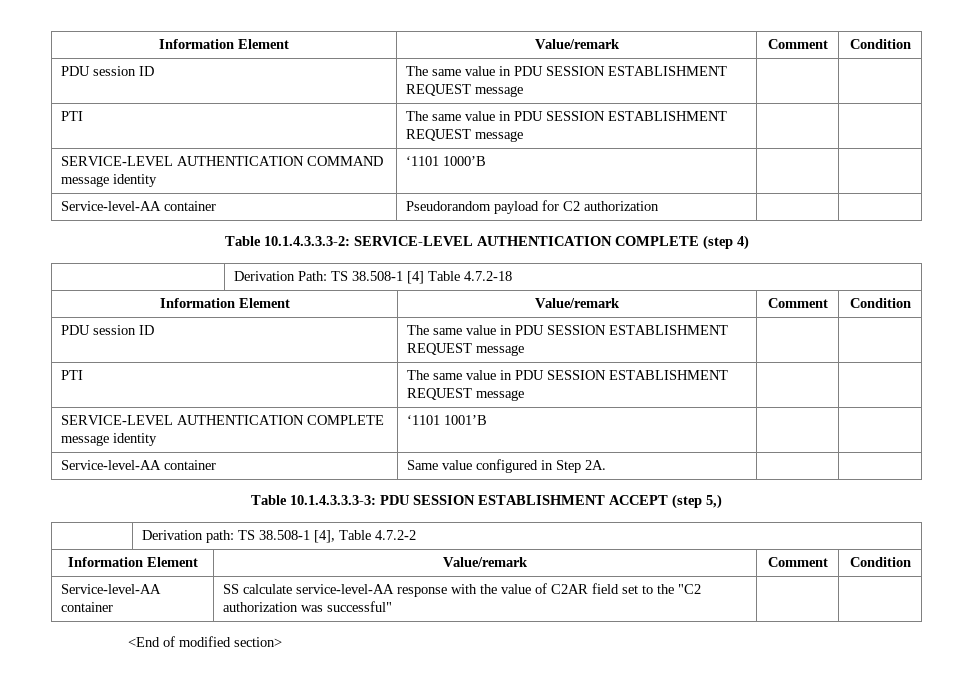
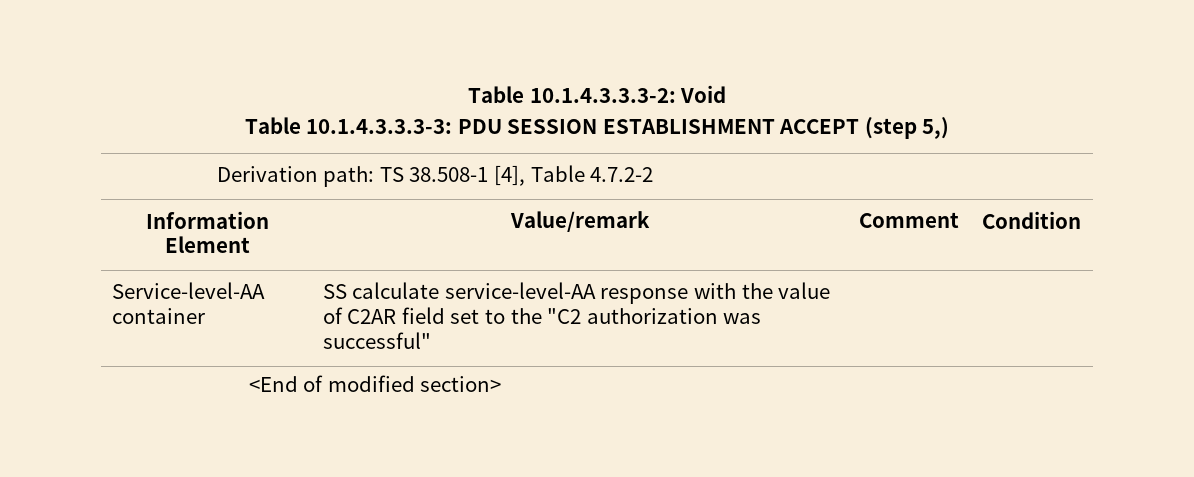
[159,39,289,49] [534,39,620,49] [767,39,828,49] [849,39,911,49] [61,66,155,76] [406,66,728,76] [406,84,524,97] [61,111,84,121] [406,111,728,121] [406,129,524,142] [61,156,384,166] [61,174,158,187] [406,156,487,166] [61,201,217,211] [406,200,660,214] [224,235,749,250] [234,271,513,284] [159,298,290,308] [535,298,620,308] [767,298,828,308] [849,298,911,308] [61,325,155,335] [407,325,729,335] [407,343,525,356] [61,370,84,380] [407,370,729,380] [407,388,525,401] [61,415,385,425] [61,433,158,446] [407,415,488,425] [61,460,217,470] [407,459,607,473] Information Element | Value/remark | Comment | Condition // PDU session ID | The same value in PDU SESSION ESTABLISHMENT REQUEST message | | // PTI | The same value in PDU SESSION ESTABLISHMENT REQUEST message | | // SERVICE-LEVEL AUTHENTICATION COMMAND message identity | ‘1101 1000’B | | // Service-level-AA container | Pseudorandom payload for C2 authorization | | // Table 10.1.4.3.3.3-2: SERVICE-LEVEL AUTHENTICATION COMPLETE (step 4) // | Derivation Path: TS 38.508-1 [4] Table 4.7.2-18 // Information Element | Value/remark | Comment | Condition // PDU session ID | The same value in PDU SESSION ESTABLISHMENT REQUEST message | | // PTI | The same value in PDU SESSION ESTABLISHMENT REQUEST message | | // SERVICE-LEVEL AUTHENTICATION COMPLETE message identity | ‘1101 1001’B | | // Service-level-AA container | Same value configured in Step 2A. | | -> [467,85,727,103] Table 10.1.4.3.3.3-2: Void

